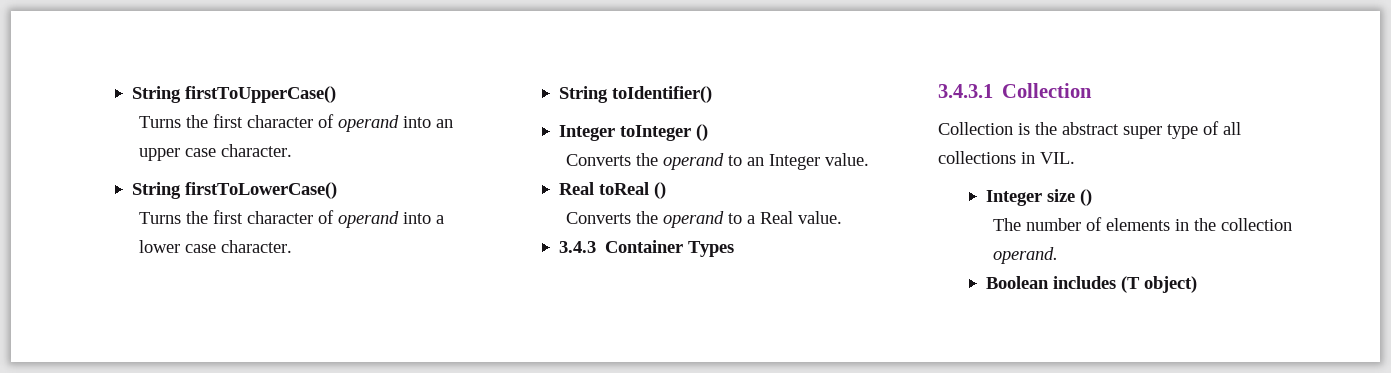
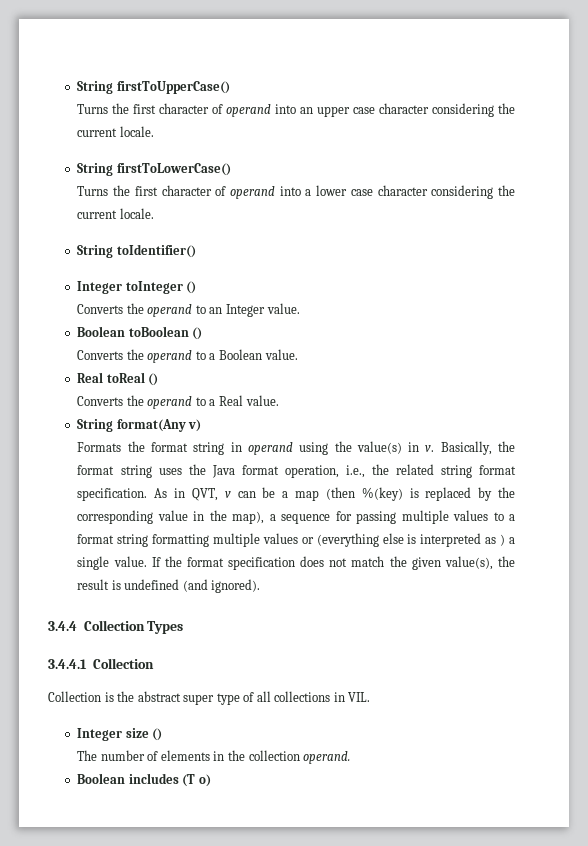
[220,144,292,157] character. -> [379,103,515,117] [77,126,154,137] character considering the current locale.
[220,240,292,253] character. -> [377,185,515,199] [77,208,154,219] character considering the current locale.
(869, 159) none -> [77,326,203,340] [77,349,298,363] // Boolean toBoolean () // Converts the operand to a Boolean value.
[558,240,683,253] 3.4.3 Container -> [77,419,202,432] [77,441,515,455] [77,464,516,478] [77,487,515,501] [77,510,516,524] [77,533,515,547] [77,556,515,570] [77,579,261,593] [48,620,145,631] String format(Any v) // Formats the format string in operand using the value(s) in v. Basically, the format string uses the Java format operation, i.e., the related string format specification. As in QVT, v can be a map (then %(key) is replaced by the corresponding value in the map), a sequence for passing multiple values to a format string formatting multiple values or (everything else is interpreted as ) a single value. If the format specification does not match the given value(s), the result is undefined (and ignored). // 3.4.4 Collection
[938,84,993,98] 3.4.3.1 -> [48,659,87,669] 3.4.4.1
[1143,276,1197,293] object) -> [198,774,211,787] o)

